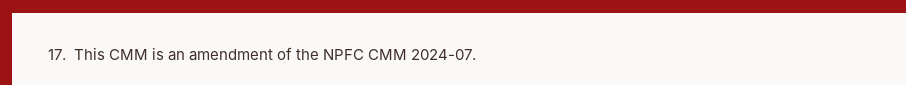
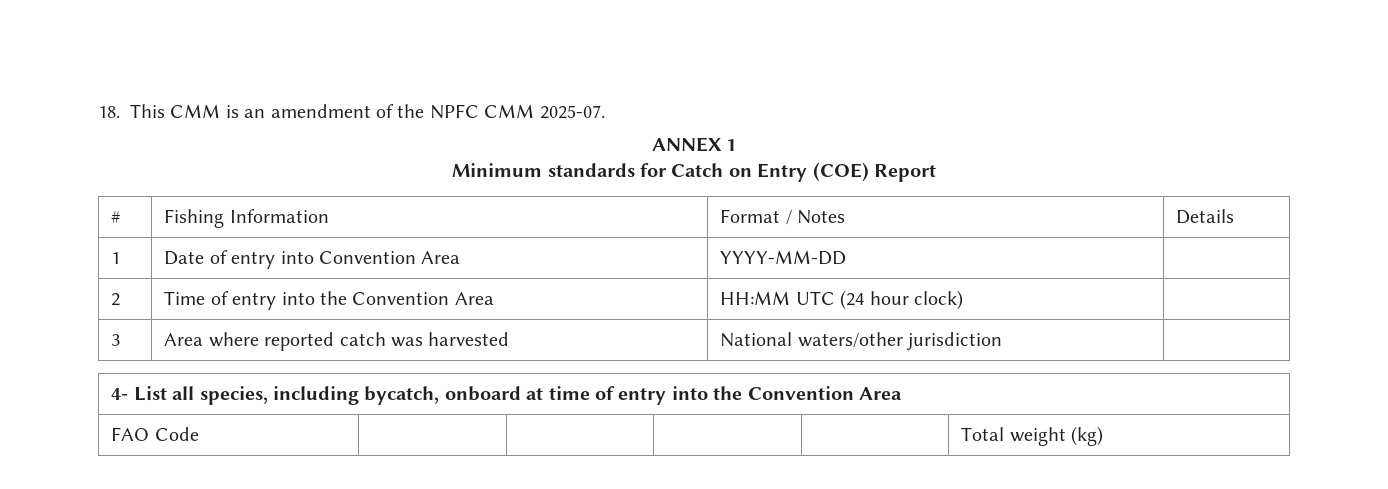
[48,49,66,60] 17. -> [98,106,120,118] 18.
[411,49,477,60] 2024-07. -> [539,105,605,119] [651,137,737,152] [452,162,936,182] [111,211,121,223] [164,209,329,228] [720,209,846,225] [1176,209,1235,224] [111,252,121,264] [164,250,461,269] [720,250,847,265] [111,293,121,306] [164,291,494,310] [720,290,964,310] [111,334,121,346] [164,332,510,351] [720,332,1003,351] [111,386,903,405] [111,427,199,441] [961,426,1104,446] 2025-07. // ANNEX 1 // Minimum standards for Catch on Entry (COE) Report // # | Fishing Information | Format / Notes | Details // 1 | Date of entry into Convention Area | YYYY-MM-DD | // 2 | Time of entry into the Convention Area | HH:MM UTC (24 hour clock) | // 3 | Area where reported catch was harvested | National waters/other jurisdiction | // 4- List all species, including bycatch, onboard at time of entry into the Convention Area // FAO Code | | | | | Total weight (kg)

